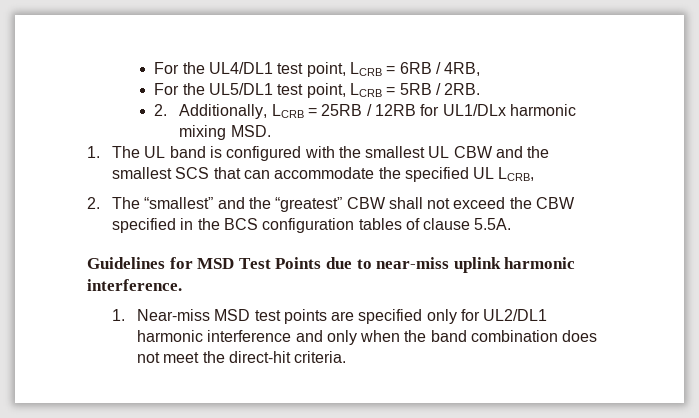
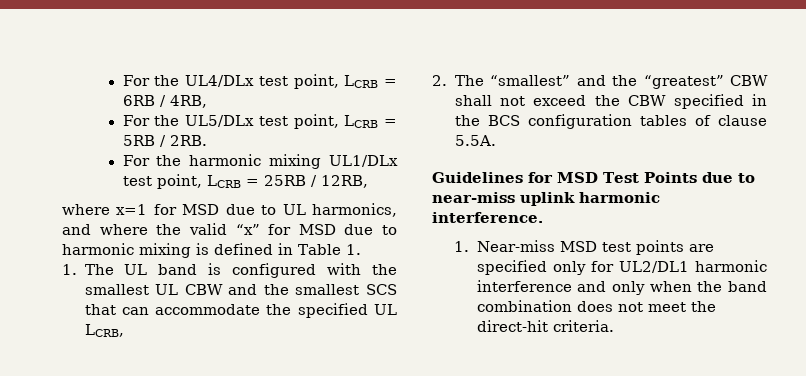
[154,62,274,74] For the UL4/DL1 -> [122,75,255,87] For the UL4/DLx
[209,83,274,95] UL5/DL1 -> [185,115,255,127] UL5/DLx
[154,104,576,119] [179,125,271,140] 2. Additionally, LCRB = 25RB / 12RB for UL1/DLx harmonic mixing MSD. -> [122,154,398,169] [122,174,368,189] [62,203,397,217] [62,223,397,235] [62,243,361,258] For the harmonic mixing UL1/DLx test point, LCRB = 25RB / 12RB, // where x=1 for MSD due to UL harmonics, and where the valid “x” for MSD due to harmonic mixing is defined in Table 1.

